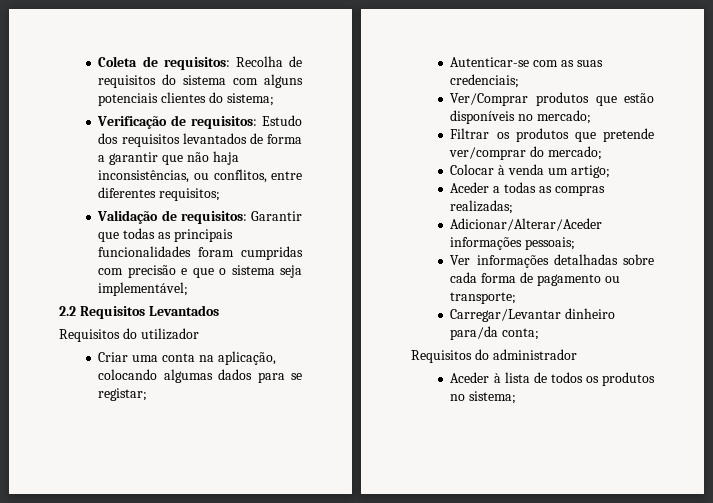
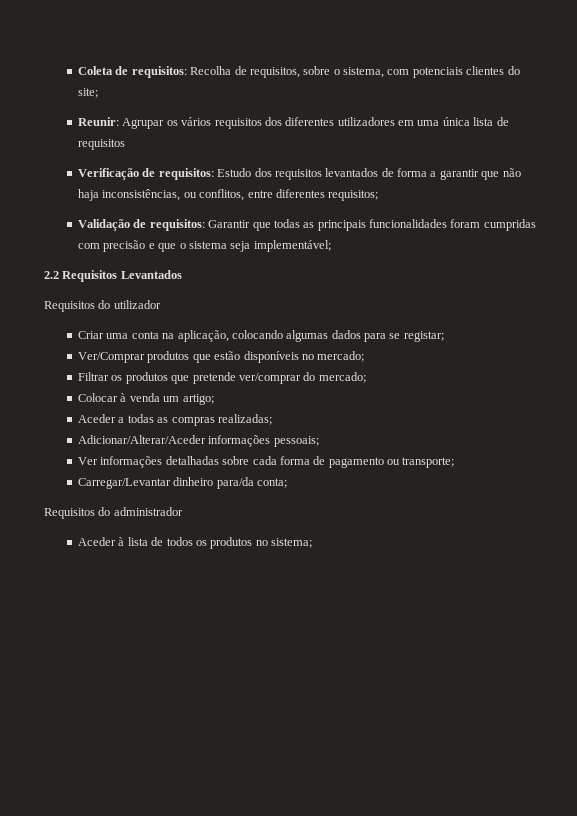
[98,74,303,88] [98,92,274,106] requisitos do sistema com alguns potenciais clientes do sistema; -> [249,66,520,78] [78,88,99,98] [78,117,509,129] [78,139,126,150] requisitos, sobre o sistema, com potenciais clientes do site; // Reunir: Agrupar os vários requisitos dos diferentes utilizadores em uma única lista de requisitos
[450,57,603,67] [450,74,520,88] // Autenticar-se com as suas credenciais; -> (444, 336) none

